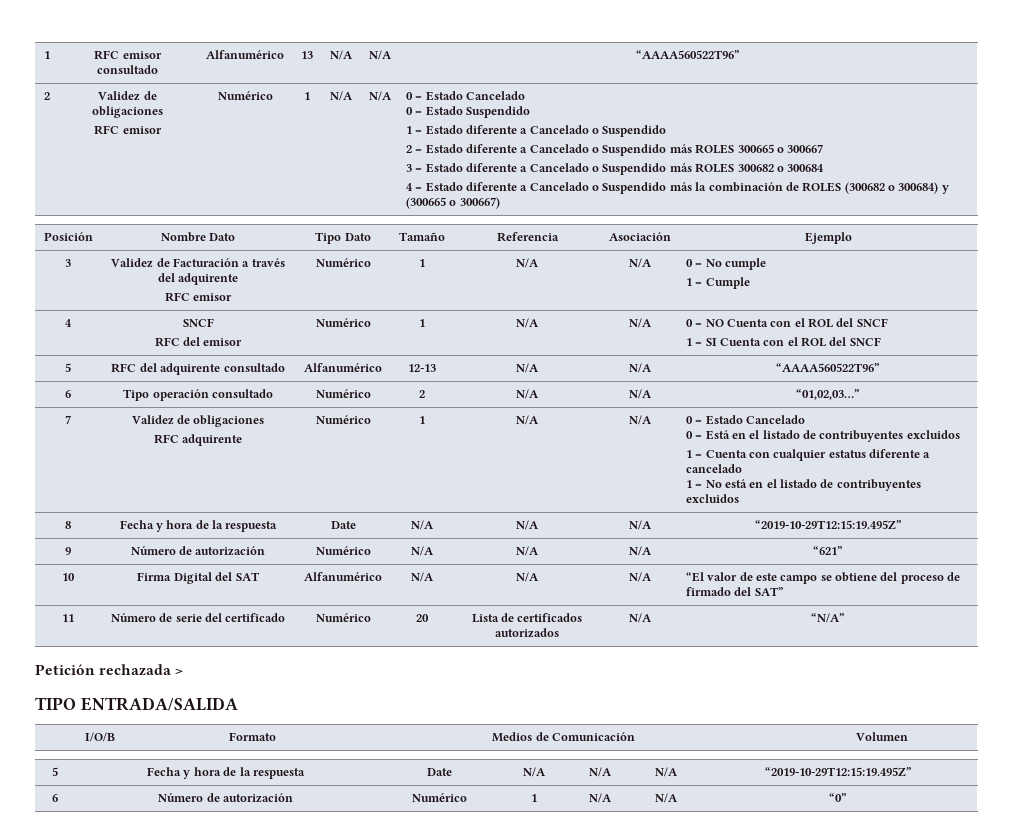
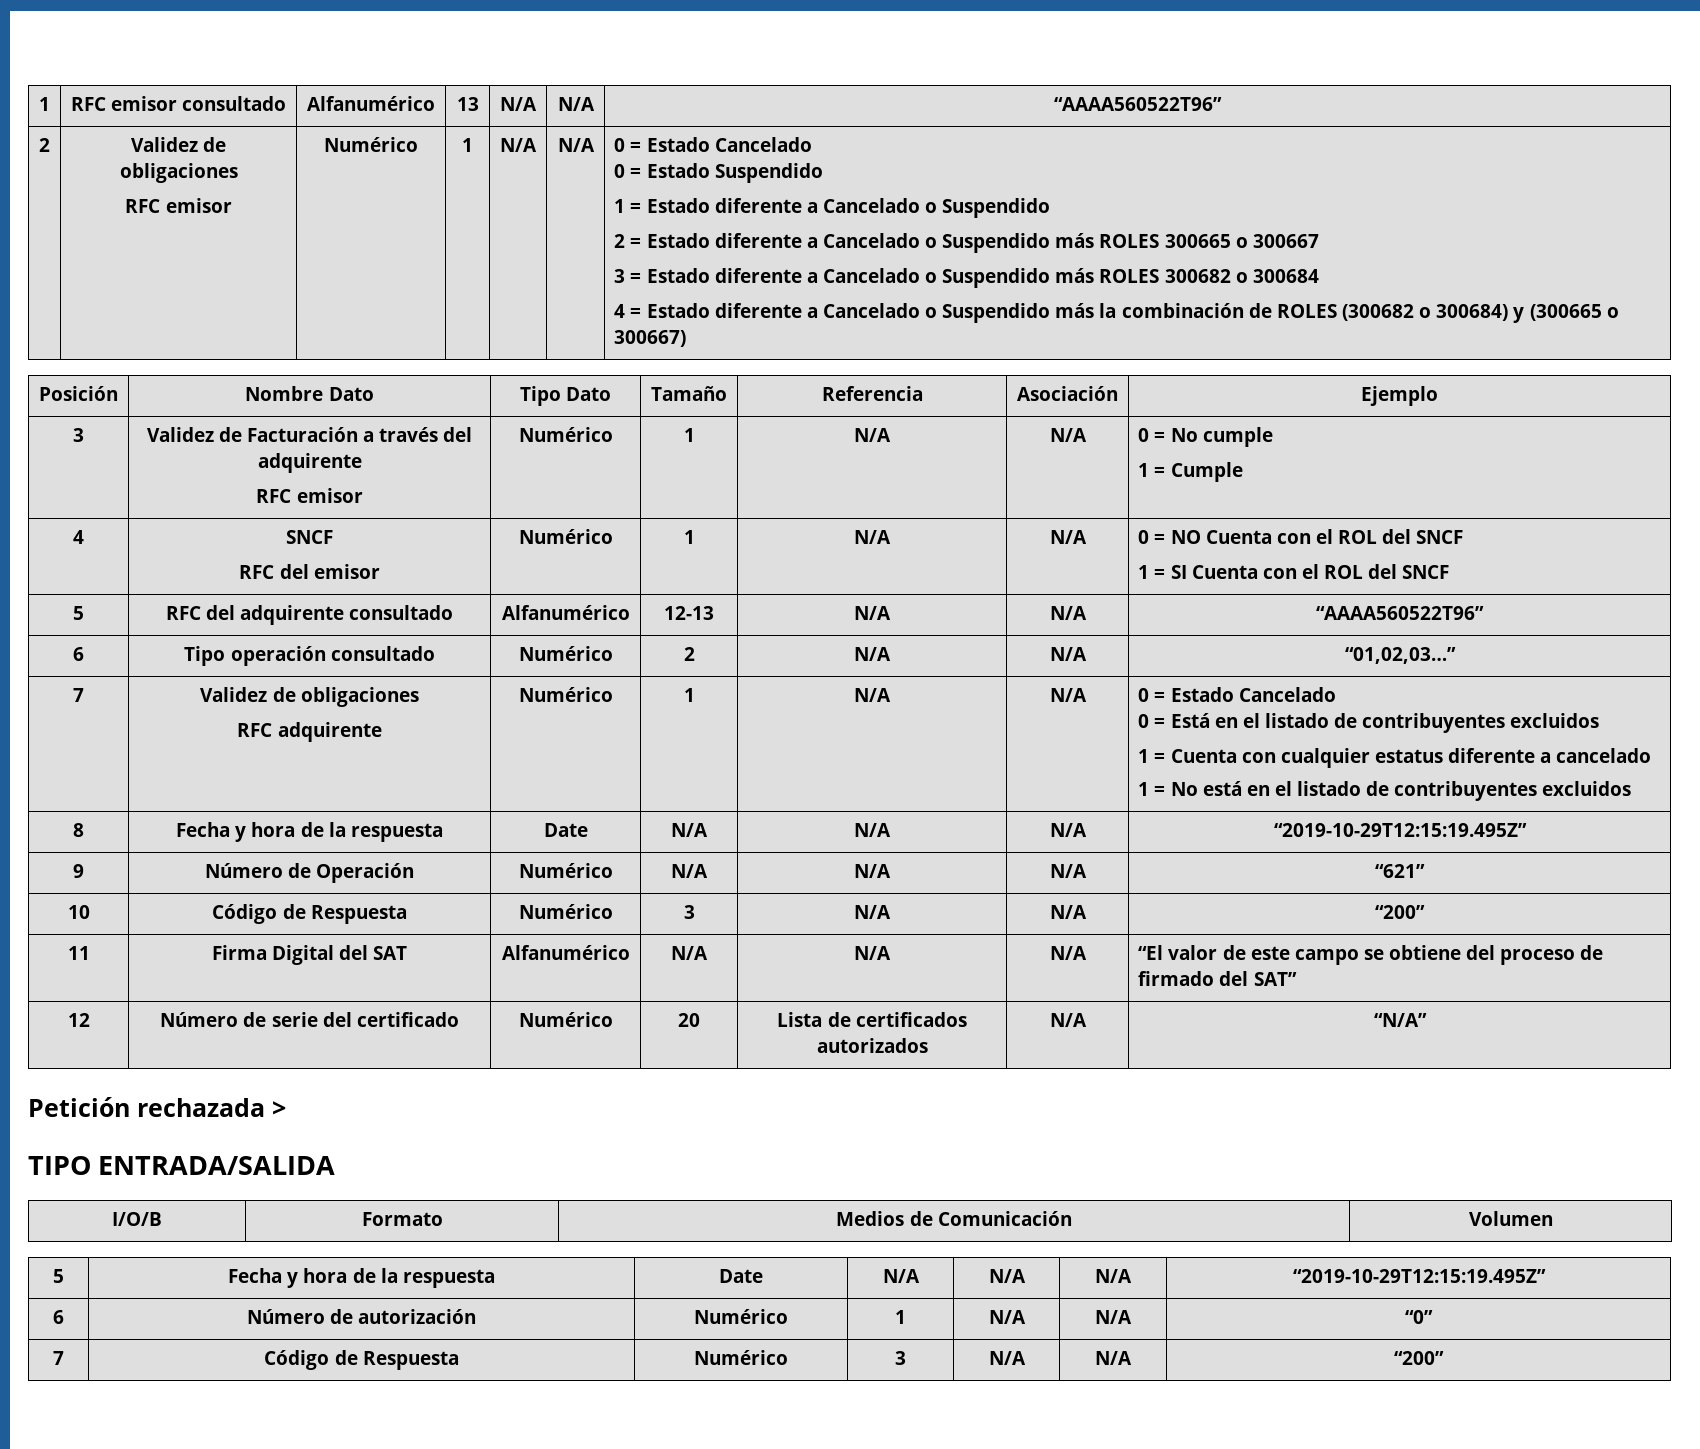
[195,546,266,556] autorización -> [316,863,415,883] Operación
(75, 577) none -> [212,904,407,924] [518,904,613,919] [683,905,695,919] [854,905,891,919] [1049,905,1087,919] [1375,905,1425,919] [67,946,90,960] | Código de Respuesta | Numérico | 3 | N/A | N/A | “200” // 11
[62,614,74,622] 11 -> [67,1013,90,1027] 12
(847, 797) none -> [53,1351,64,1365] [264,1350,459,1370] [694,1350,788,1365] [895,1351,906,1365] [988,1351,1026,1365] [1095,1351,1132,1365] [1394,1351,1444,1365] // 7 | Código de Respuesta | Numérico | 3 | N/A | N/A | “200”

